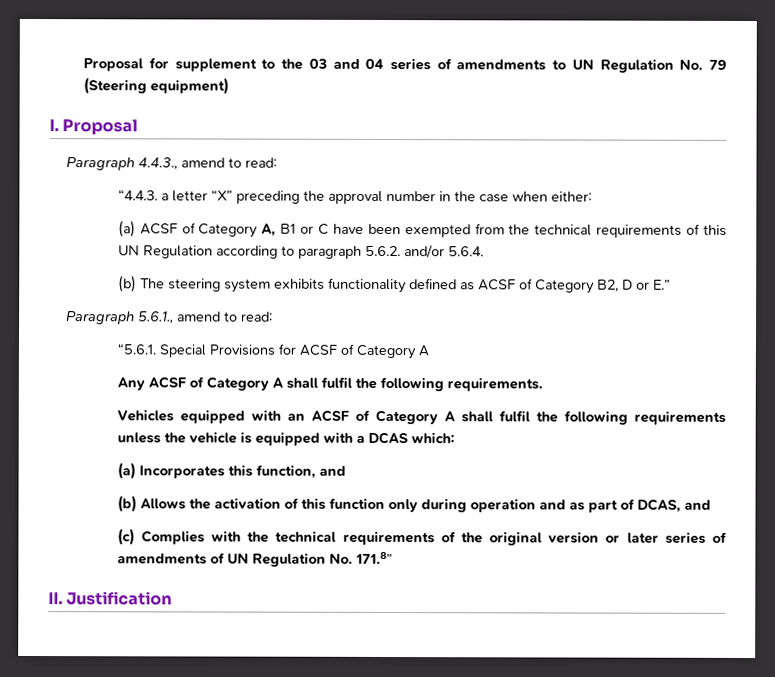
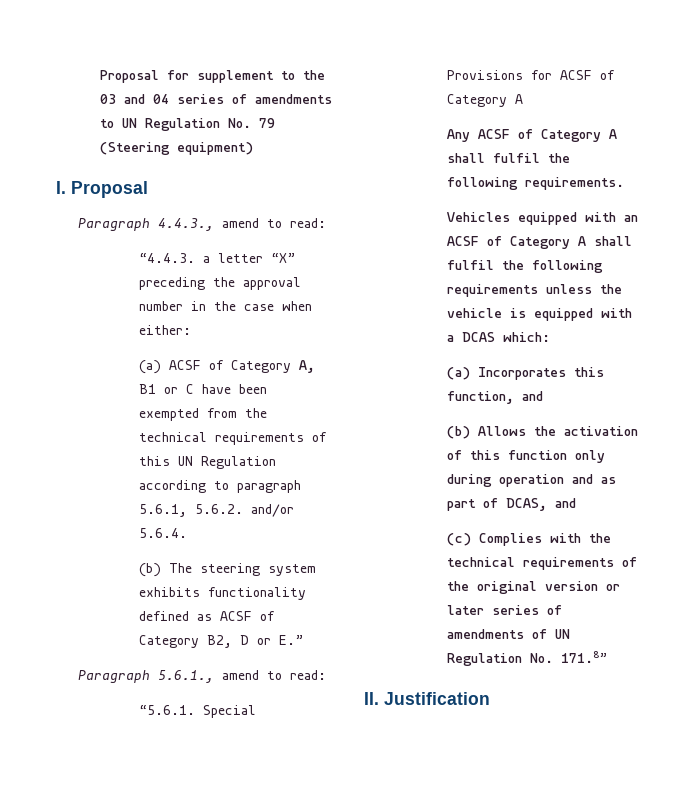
(362, 252) none -> [139,504,188,517] 5.6.1,

